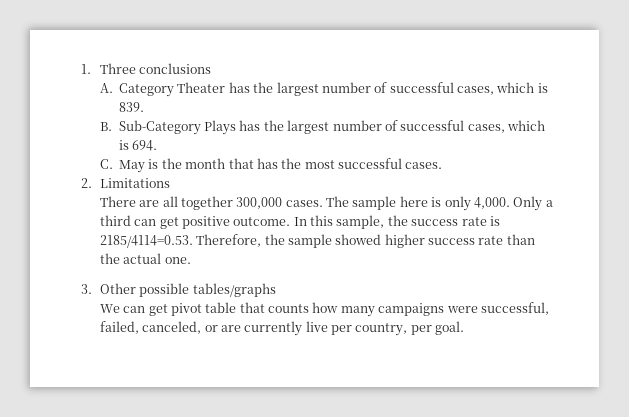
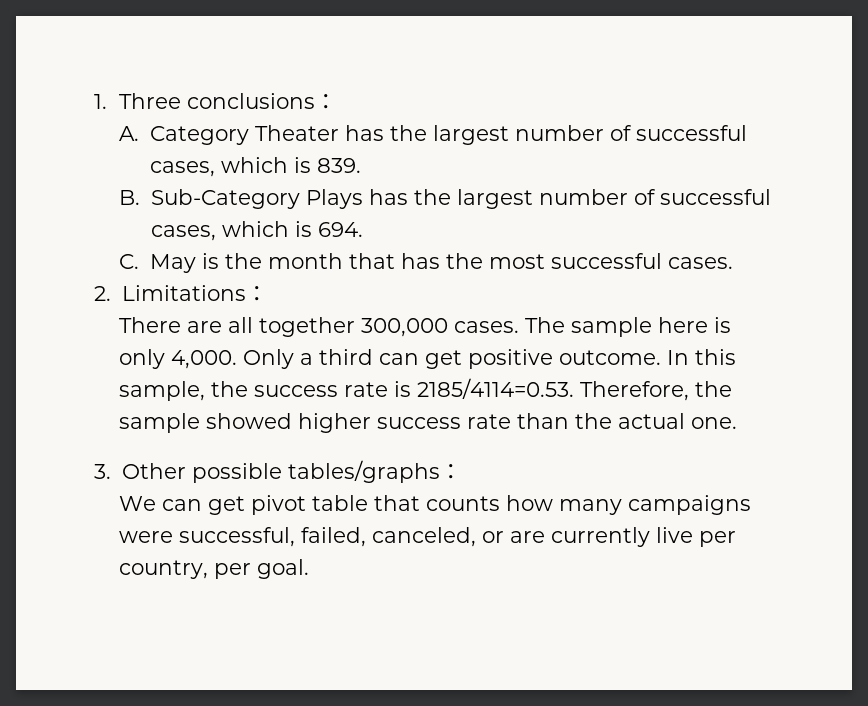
(212, 68) none -> [315,94,338,109] ：
(170, 183) none -> [245,286,268,301] ：
(276, 290) none -> [439,464,462,479] ：

